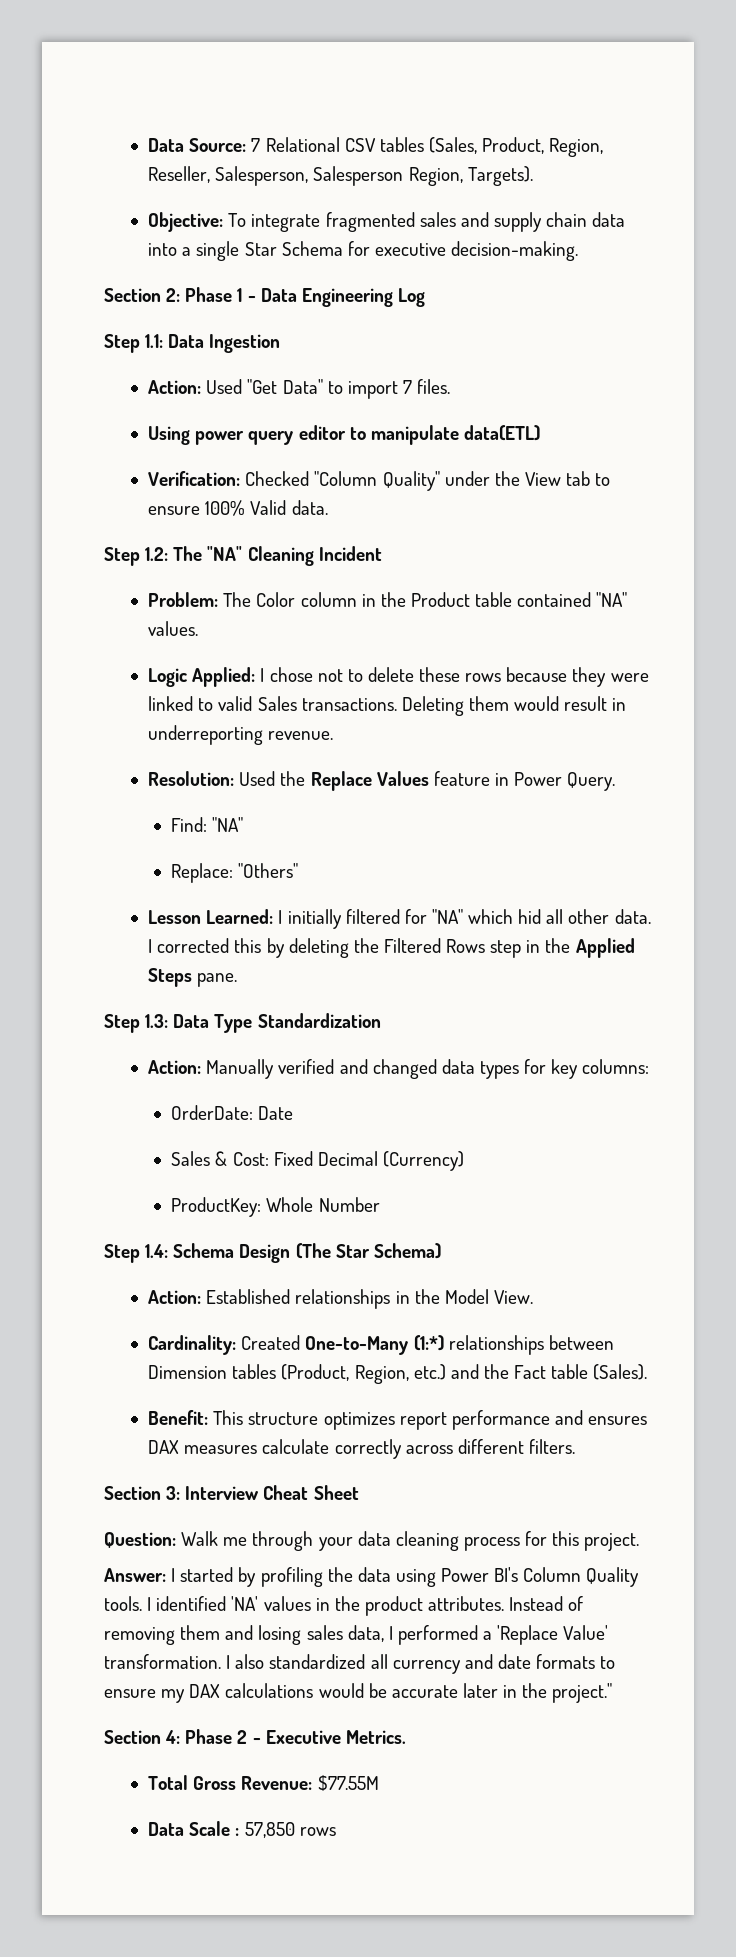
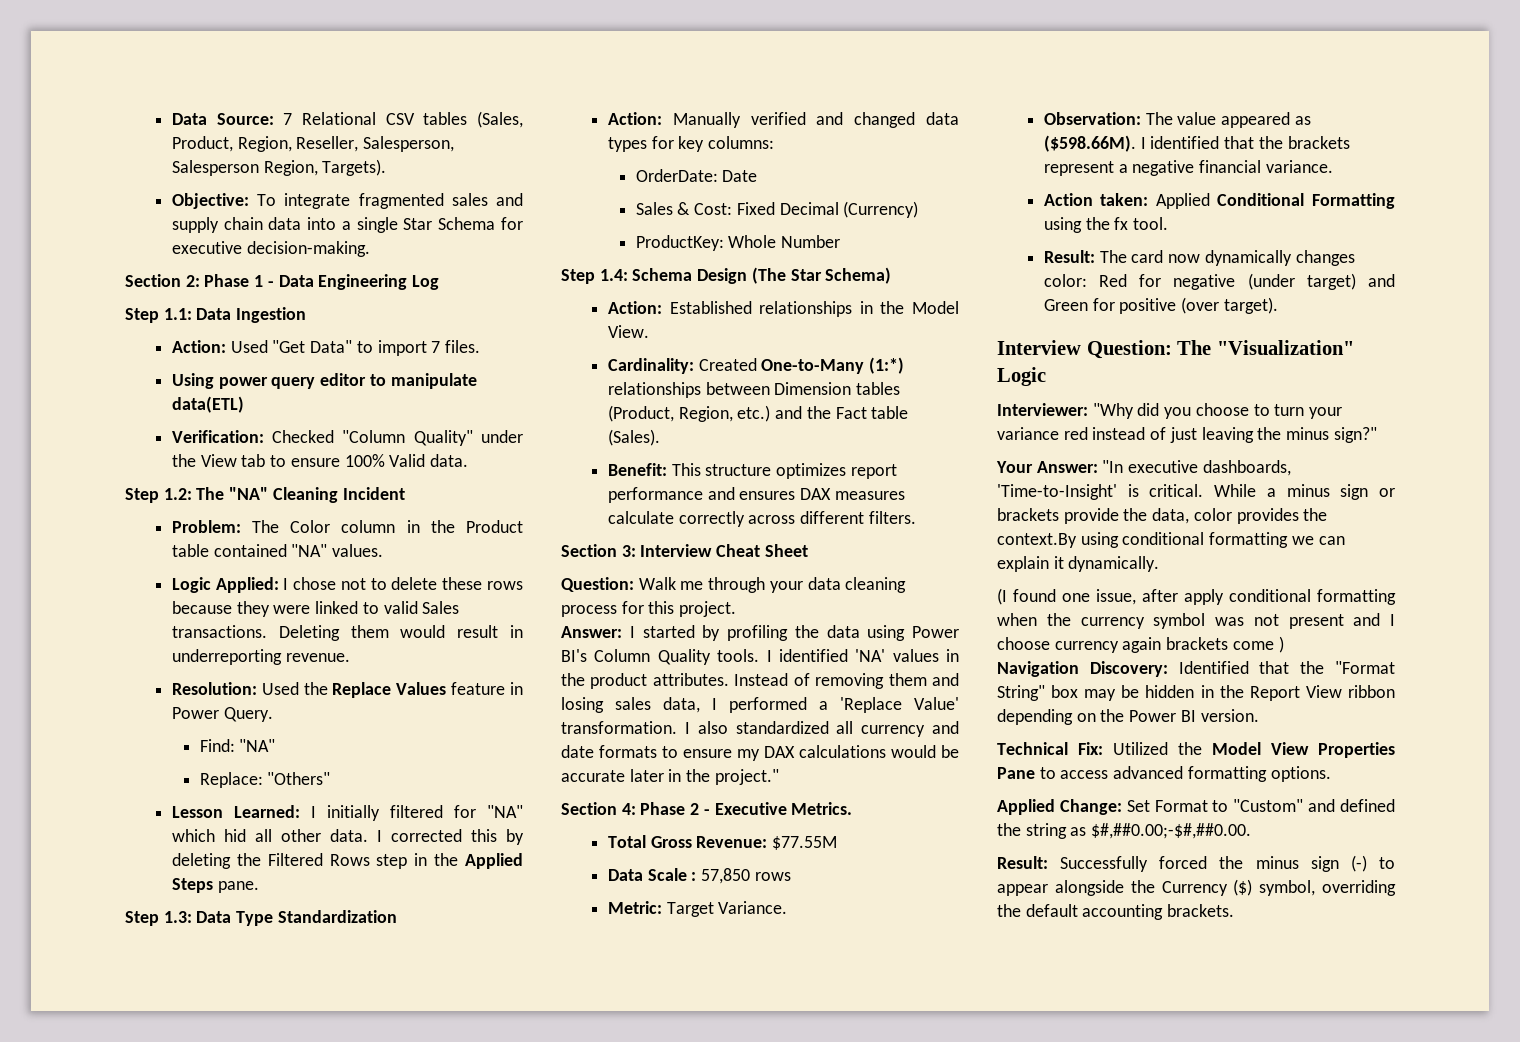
(336, 1831) none -> [607,901,788,917] [1043,112,1311,128] [1043,135,1350,152] [1043,160,1333,176] [1043,193,1395,209] [1043,217,1169,233] [1043,250,1355,266] [1043,273,1395,290] [1043,297,1278,314] [997,340,1354,359] [997,367,1046,386] [997,403,1343,419] [997,427,1377,443] [996,460,1291,476] [997,484,1395,500] [997,508,1328,524] [997,532,1345,548] [997,556,1160,572] [997,588,1396,605] [997,613,1395,629] [997,636,1284,653] [997,661,1395,677] [997,685,1395,701] [997,709,1259,725] [997,742,1395,758] [997,766,1331,782] [997,799,1395,815] [997,823,1252,839] [997,855,1395,872] [997,879,1396,896] [997,904,1235,920] // Metric: Target Variance. // Observation: The value appeared as ($598.66M). I identified that the brackets represent a negative financial variance. // Action taken: Applied Conditional Formatting using the fx tool. // Result: The card now dynamically changes color: Red for negative (under target) and Green for positive (over target). // Interview Question: The "Visualization" Logic // Interviewer: "Why did you choose to turn your variance red instead of just leaving the minus sign?" // Your Answer: "In executive dashboards, 'Time-to-Insight' is critical. While a minus sign or brackets provide the data, color provides the context.By using conditional formatting we can explain it dynamically. // (I found one issue, after apply conditional formatting when the currency symbol was not present and I choose currency again brackets come ) // Navigation Discovery: Identified that the "Format String" box may be hidden in the Report View ribbon depending on the Power BI version. // Technical Fix: Utilized the Model View Properties Pane to access advanced formatting options. // Applied Change: Set Format to "Custom" and defined the string as $#,##0.00;-$#,##0.00. // Result: Successfully forced the minus sign (-) to appear alongside the Currency ($) symbol, overriding the default accounting brackets.

